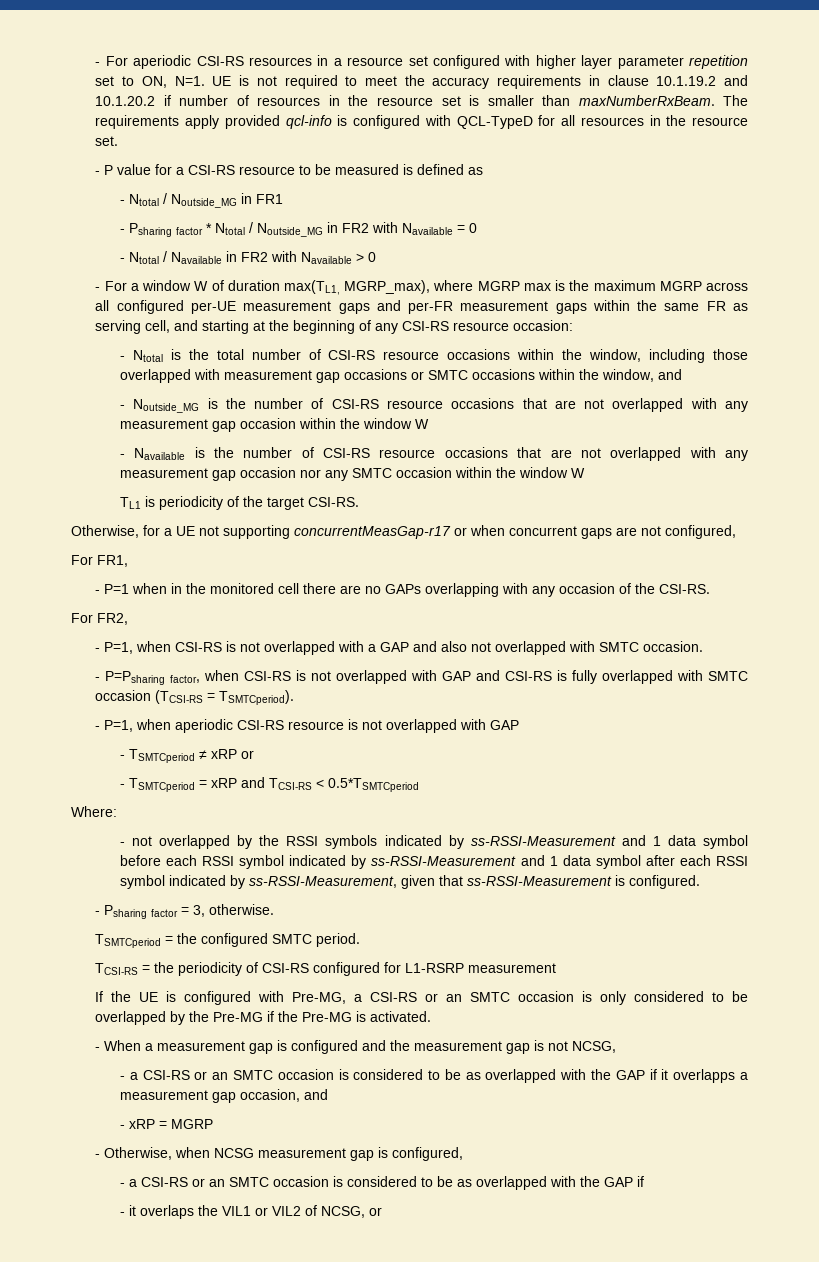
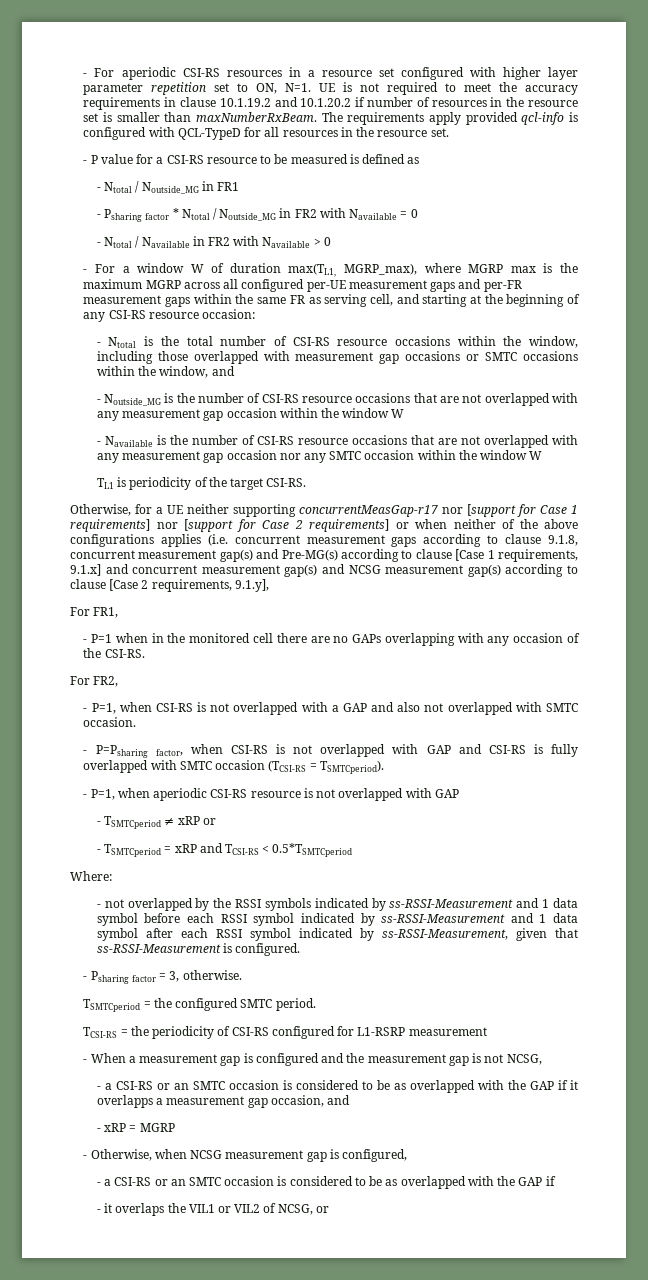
[199,526,219,536] not -> [187,504,229,514] neither
[454,525,736,539] or when concurrent gaps are not configured, -> [442,504,578,517] [70,519,578,532] [70,534,579,547] [70,549,578,562] [70,564,579,577] [70,579,269,592] nor [support for Case 1 requirements] nor [support for Case 2 requirements] or when neither of the above configurations applies (i.e. concurrent measurement gaps according to clause 9.1.8, concurrent measurement gap(s) and Pre-MG(s) according to clause [Case 1 requirements, 9.1.x] and concurrent measurement gap(s) and NCSG measurement gap(s) according to clause [Case 2 requirements, 9.1.y],
[95,991,748,1005] [95,1011,432,1025] // If the UE is configured with Pre-MG, a CSI-RS or an SMTC occasion is only considered to be overlapped by the Pre-MG if the Pre-MG is activated. -> (487, 1031) none

